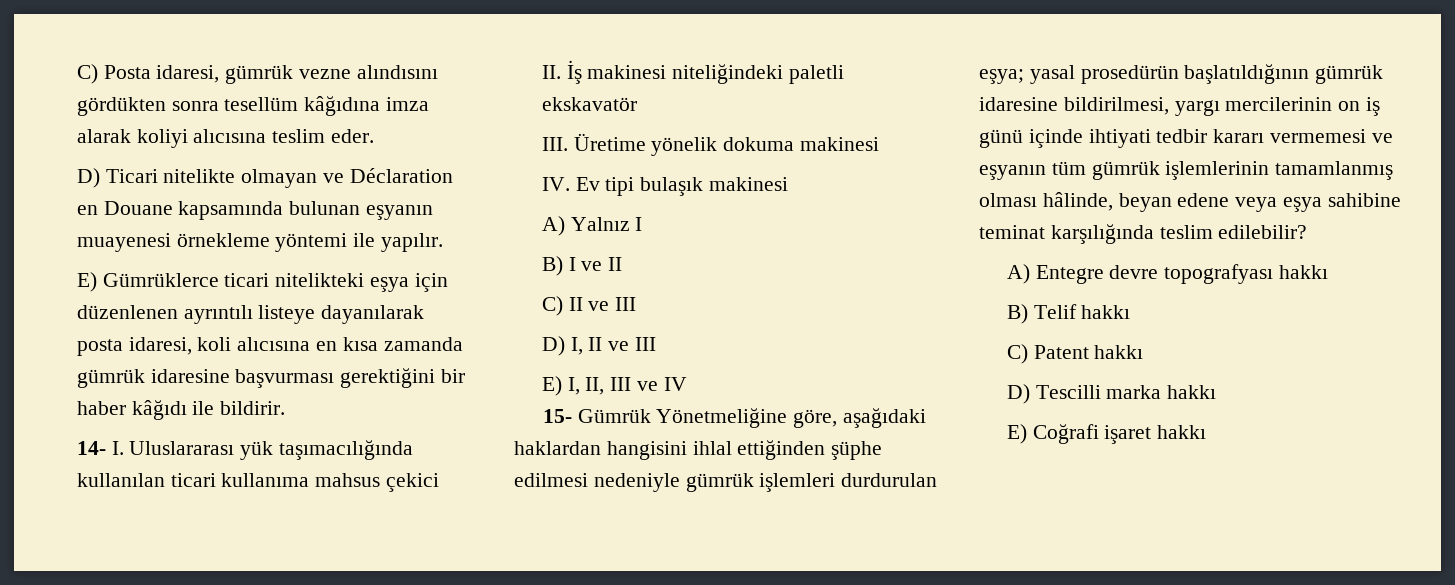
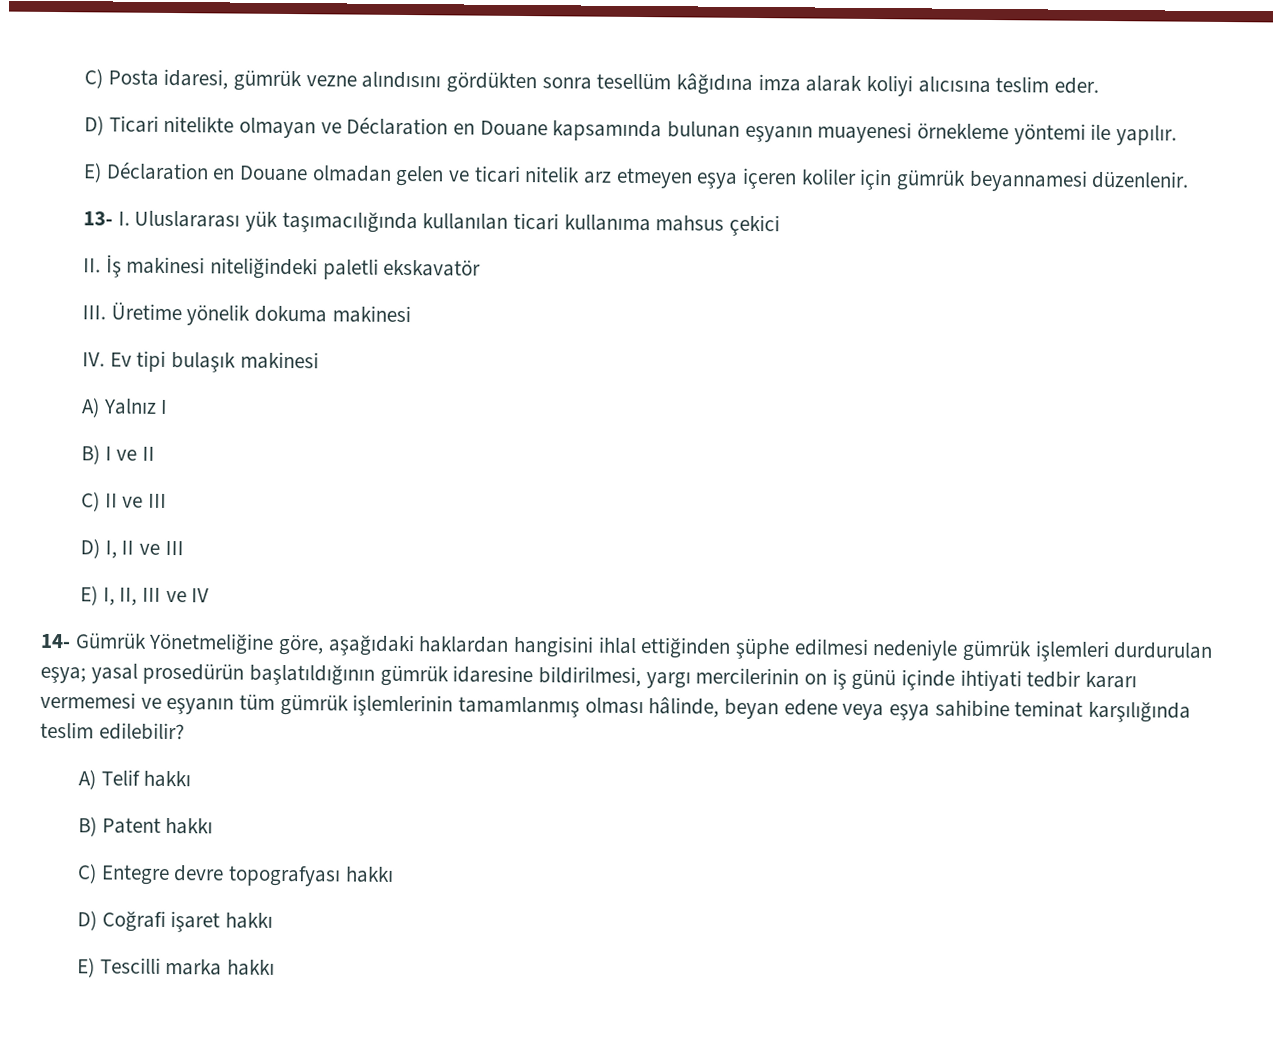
[102,273,448,292] [76,305,425,324] [76,337,463,356] [76,368,466,388] [76,400,286,420] [76,441,106,455] Gümrüklerce ticari nitelikteki eşya için düzenlenen ayrıntılı listeye dayanılarak posta idaresi, koli alıcısına en kısa zamanda gümrük idaresine başvurması gerektiğini bir haber kâğıdı ile bildirir. // 14- -> [105,162,1190,192] [83,211,114,226] Déclaration en Douane olmadan gelen ve ticari nitelik arz etmeyen eşya içeren koliler için gümrük beyannamesi düzenlenir. // 13-
[542,409,572,423] 15- -> [40,633,71,649] 14-
[1035,264,1329,284] [1006,304,1131,324] [1006,344,1144,364] [1006,384,1030,404] Entegre devre topografyası hakkı // B) Telif hakkı // C) Patent hakkı // D) -> [100,769,192,788] [78,816,214,837] [77,863,394,887] [77,910,274,933] [77,957,96,978] Telif hakkı // B) Patent hakkı // C) Entegre devre topografyası hakkı // D) Coğrafi işaret hakkı // E)
[1006,424,1207,444] // E) Coğrafi işaret hakkı -> (276, 967) none

